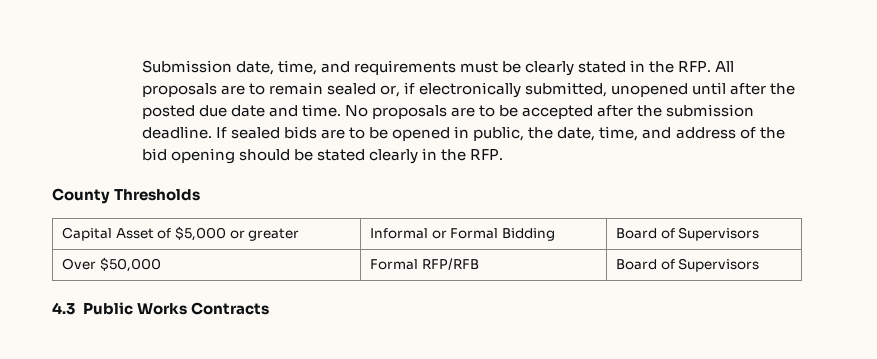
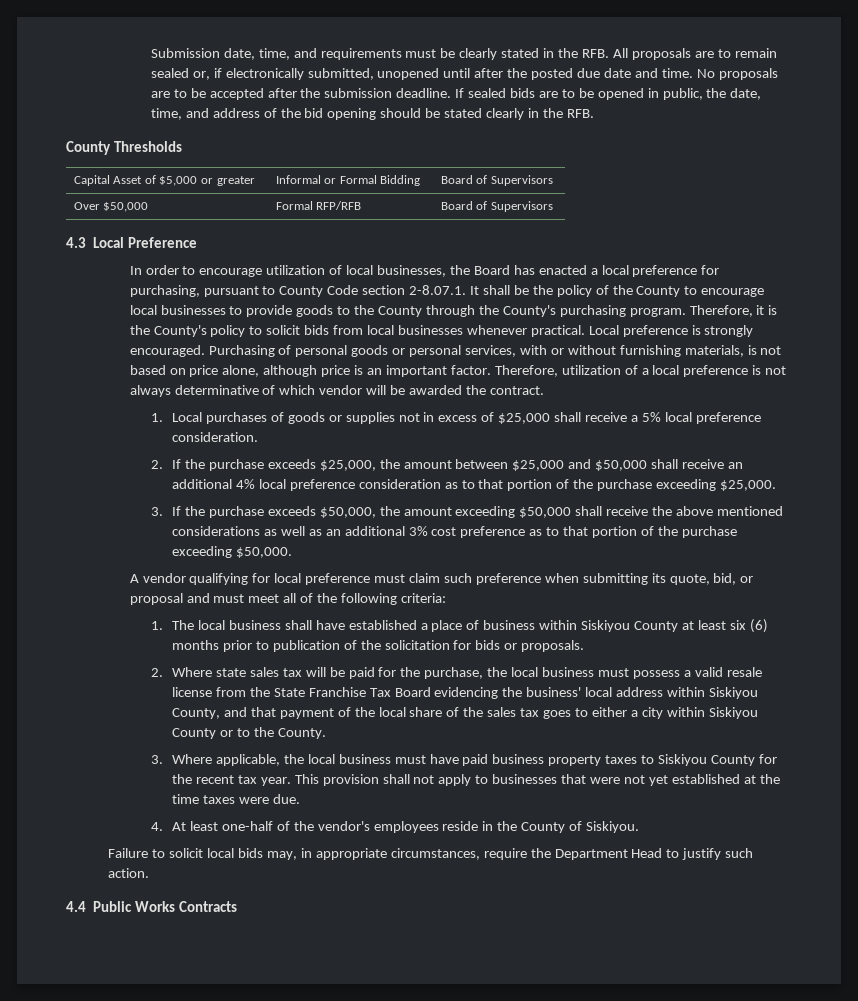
[678,61,712,72] RFP. -> [581,49,609,58] RFB.
[470,149,504,160] RFP. -> [566,109,594,118] RFB.
(75, 308) none -> [93,237,198,248] [129,265,720,277] [129,285,765,297] [129,305,778,317] [129,325,754,337] [129,345,782,357] [129,365,787,377] [129,385,544,397] [150,412,761,424] [172,432,259,442] [150,459,743,471] [172,479,776,491] [150,506,783,518] [172,526,737,538] [172,546,292,558] [129,573,754,585] [129,593,446,605] [150,619,768,633] [172,640,585,652] [150,667,762,679] [172,687,758,699] [172,707,758,719] [172,727,326,739] [150,754,777,766] [172,774,780,786] [172,794,300,804] [150,821,640,833] [108,848,754,860] [108,868,150,878] [66,901,86,912] Local Preference // In order to encourage utilization of local businesses, the Board has enacted a local preference for purchasing, pursuant to County Code section 2-8.07.1. It shall be the policy of the County to encourage local businesses to provide goods to the County through the County's purchasing program. Therefore, it is the County's policy to solicit bids from local businesses whenever practical. Local preference is strongly encouraged. Purchasing of personal goods or personal services, with or without furnishing materials, is not based on price alone, although price is an important factor. Therefore, utilization of a local preference is not always determinative of which vendor will be awarded the contract. // 1. Local purchases of goods or supplies not in excess of $25,000 shall receive a 5% local preference consideration. // 2. If the purchase exceeds $25,000, the amount between $25,000 and $50,000 shall receive an additional 4% local preference consideration as to that portion of the purchase exceeding $25,000. // 3. If the purchase exceeds $50,000, the amount exceeding $50,000 shall receive the above mentioned considerations as well as an additional 3% cost preference as to that portion of the purchase exceeding $50,000. // A vendor qualifying for local preference must claim such preference when submitting its quote, bid, or proposal and must meet all of the following criteria: // 1. The local business shall have established a place of business within Siskiyou County at least six (6) months prior to publication of the solicitation for bids or proposals. // 2. Where state sales tax will be paid for the purchase, the local business must possess a valid resale license from the State Franchise Tax Board evidencing the business' local address within Siskiyou County, and that payment of the local share of the sales tax goes to either a city within Siskiyou County or to the County. // 3. Where applicable, the local business must have paid business property taxes to Siskiyou County for the recent tax year. This provision shall not apply to businesses that were not yet established at the time taxes were due. // 4. At least one-half of the vendor's employees reside in the County of Siskiyou. // Failure to solicit local bids may, in appropriate circumstances, require the Department Head to justify such action. // 4.4

